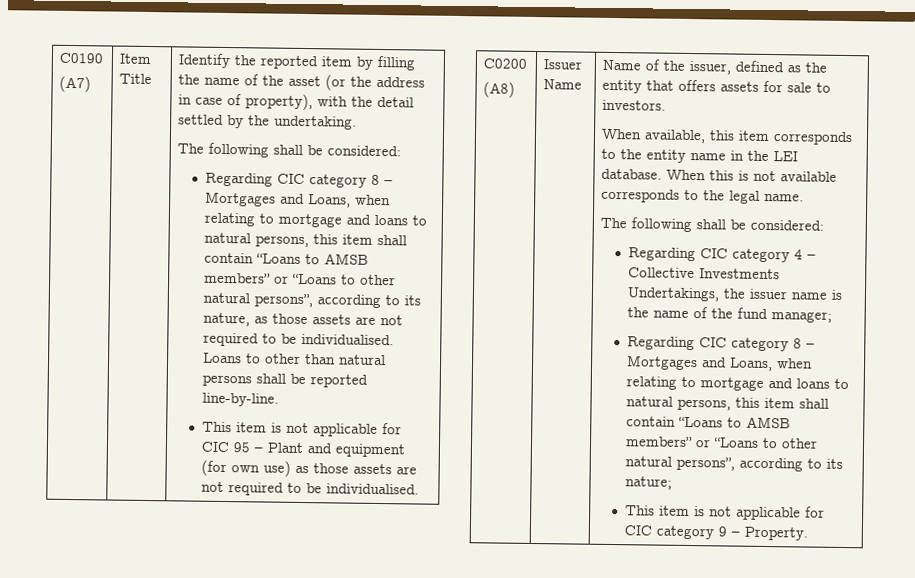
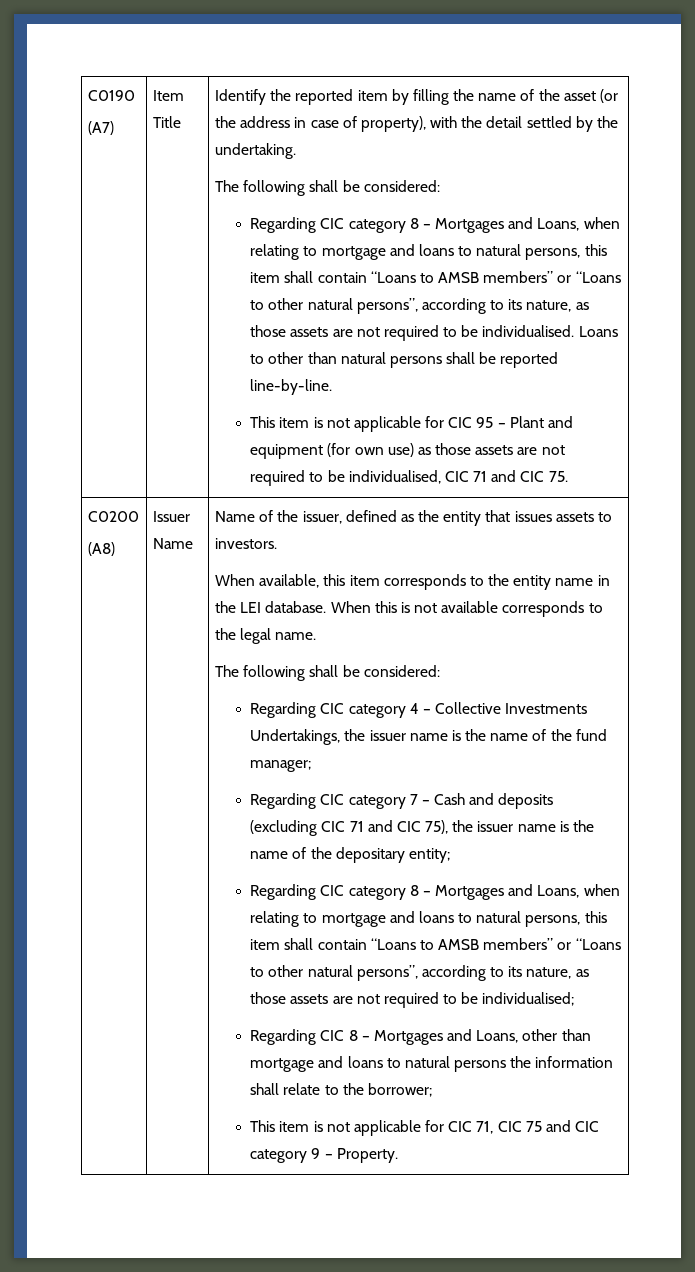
[326,483,420,495] individualised. -> [348,470,568,484] individualised, CIC 71 and CIC 75.
[678,79,813,93] offers assets for sale -> [514,511,594,522] issues assets
(833, 317) none -> [250,793,554,809] [250,820,594,836] [250,847,450,863] // Regarding CIC category 7 – Cash and deposits (excluding CIC 71 and CIC 75), the issuer name is the name of the depositary entity;
[625,476,673,490] [625,505,826,521] [624,525,653,536] nature; // This item is not applicable for CIC -> [526,967,589,979] [250,992,575,1008] [250,1029,591,1045] [250,1056,614,1072] [250,1083,432,1097] [250,1120,600,1136] nature, as those assets are not required to be individualised; // Regarding CIC 8 – Mortgages and Loans, other than mortgage and loans to natural persons the information shall relate to the borrower; // This item is not applicable for CIC 71, CIC 75 and CIC

